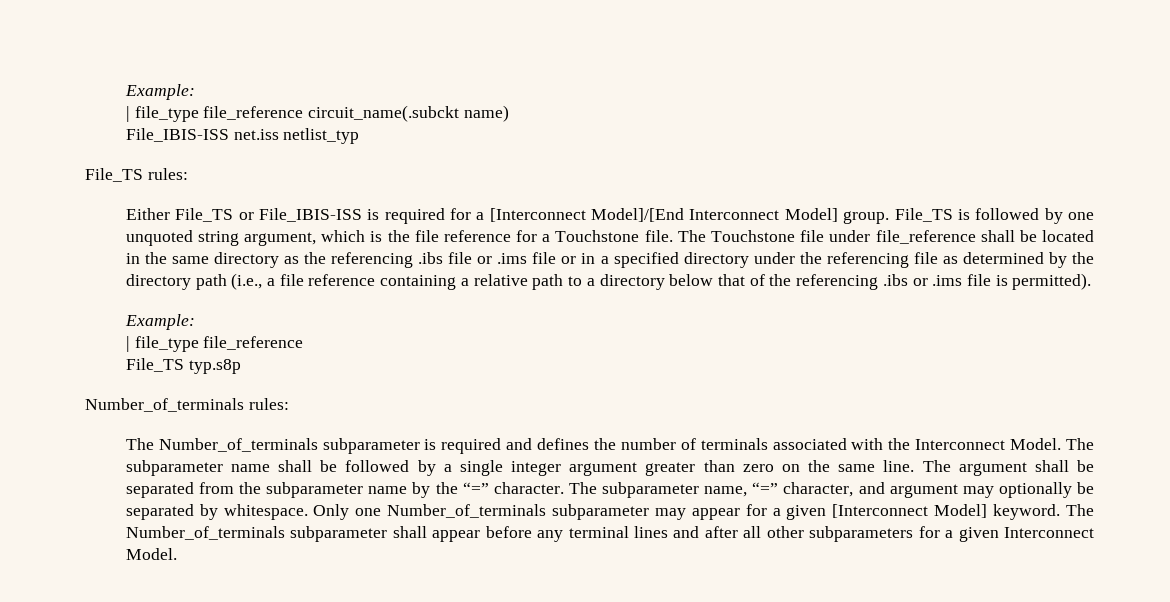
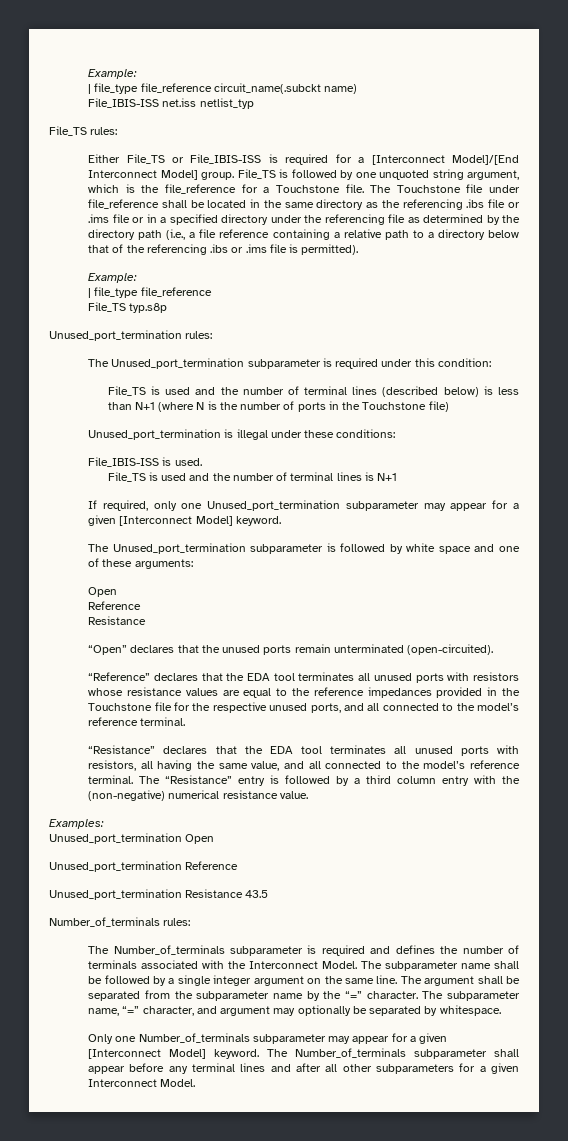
[414,230,511,242] file reference -> [165,184,237,194] file_reference
(241, 366) none -> [49,330,213,341] [88,358,491,369] [107,386,519,397] [107,401,449,412] [88,429,396,440] [88,457,202,467] [107,472,398,482] [88,500,519,511] [88,515,281,526] [88,543,520,554] [88,558,193,569] [88,587,118,597] [88,601,142,610] [88,616,147,625] [88,644,494,655] [88,672,519,683] [88,687,521,698] [88,702,520,713] [88,717,186,726] [88,745,519,756] [88,760,521,771] [88,775,521,786] [88,790,308,801] [49,819,104,829] [49,833,215,844] [49,861,239,872] [49,889,269,900] // Unused_port_termination rules: // The Unused_port_termination subparameter is required under this condition: // File_TS is used and the number of terminal lines (described below) is less than N+1 (where N is the number of ports in the Touchstone file) // Unused_port_termination is illegal under these conditions: // File_IBIS-ISS is used. // File_TS is used and the number of terminal lines is N+1 // If required, only one Unused_port_termination subparameter may appear for a given [Interconnect Model] keyword. // The Unused_port_termination subparameter is followed by white space and one of these arguments: // Open // Reference // Resistance // “Open” declares that the unused ports remain unterminated (open-circuited). // “Reference” declares that the EDA tool terminates all unused ports with resistors whose resistance values are equal to the reference impedances provided in the Touchstone file for the respective unused ports, and all connected to the model’s reference terminal. // “Resistance” declares that the EDA tool terminates all unused ports with resistors, all having the same value, and all connected to the model’s reference terminal. The “Resistance” entry is followed by a third column entry with the (non-negative) numerical resistance value. // Examples: // Unused_port_termination Open // Unused_port_termination Reference // Unused_port_termination Resistance 43.5
[645,460,774,476] greater than zero -> (304, 981) none
(308, 512) none -> (501, 1010) //

